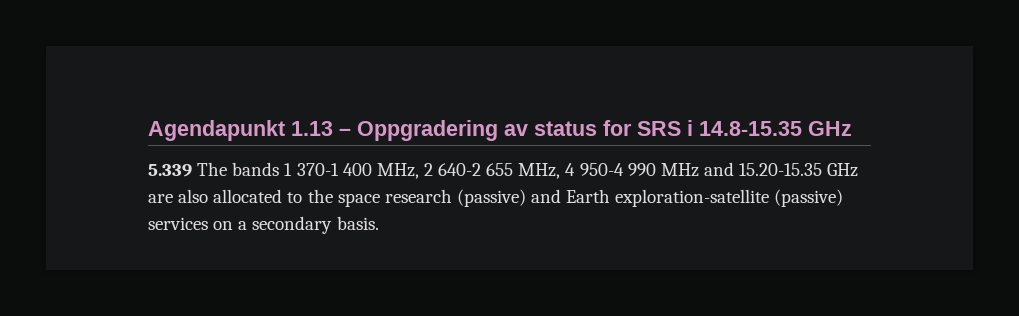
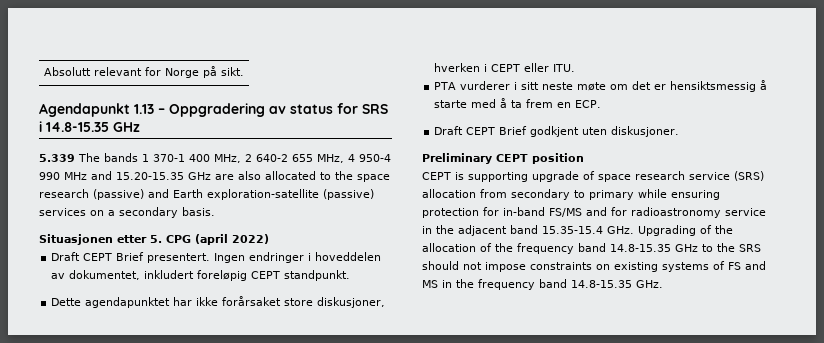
(148, 130) none -> [43,66,244,78] Absolutt relevant for Norge på sikt. //
(379, 223) none -> [39,234,269,245] [51,252,382,263] [51,270,351,281] [51,296,386,308] [434,63,576,72] [434,80,768,92] [434,98,602,108] [434,126,680,137] [422,153,584,164] [422,171,764,182] [422,189,720,200] [422,207,766,218] [422,225,733,236] [422,243,761,254] [422,261,766,272] [422,279,663,290] // Situasjonen etter 5. CPG (april 2022) // Draft CEPT Brief presentert. Ingen endringer i hoveddelen av dokumentet, inkludert foreløpig CEPT standpunkt. // Dette agendapunktet har ikke forårsaket store diskusjoner, hverken i CEPT eller ITU. // PTA vurderer i sitt neste møte om det er hensiktsmessig å starte med å ta frem en ECP. // Draft CEPT Brief godkjent uten diskusjoner. // Preliminary CEPT position // CEPT is supporting upgrade of space research service (SRS) allocation from secondary to primary while ensuring protection for in-band FS/MS and for radioastronomy service in the adjacent band 15.35-15.4 GHz. Upgrading of the allocation of the frequency band 14.8-15.35 GHz to the SRS should not impose constraints on existing systems of FS and MS in the frequency band 14.8-15.35 GHz.

